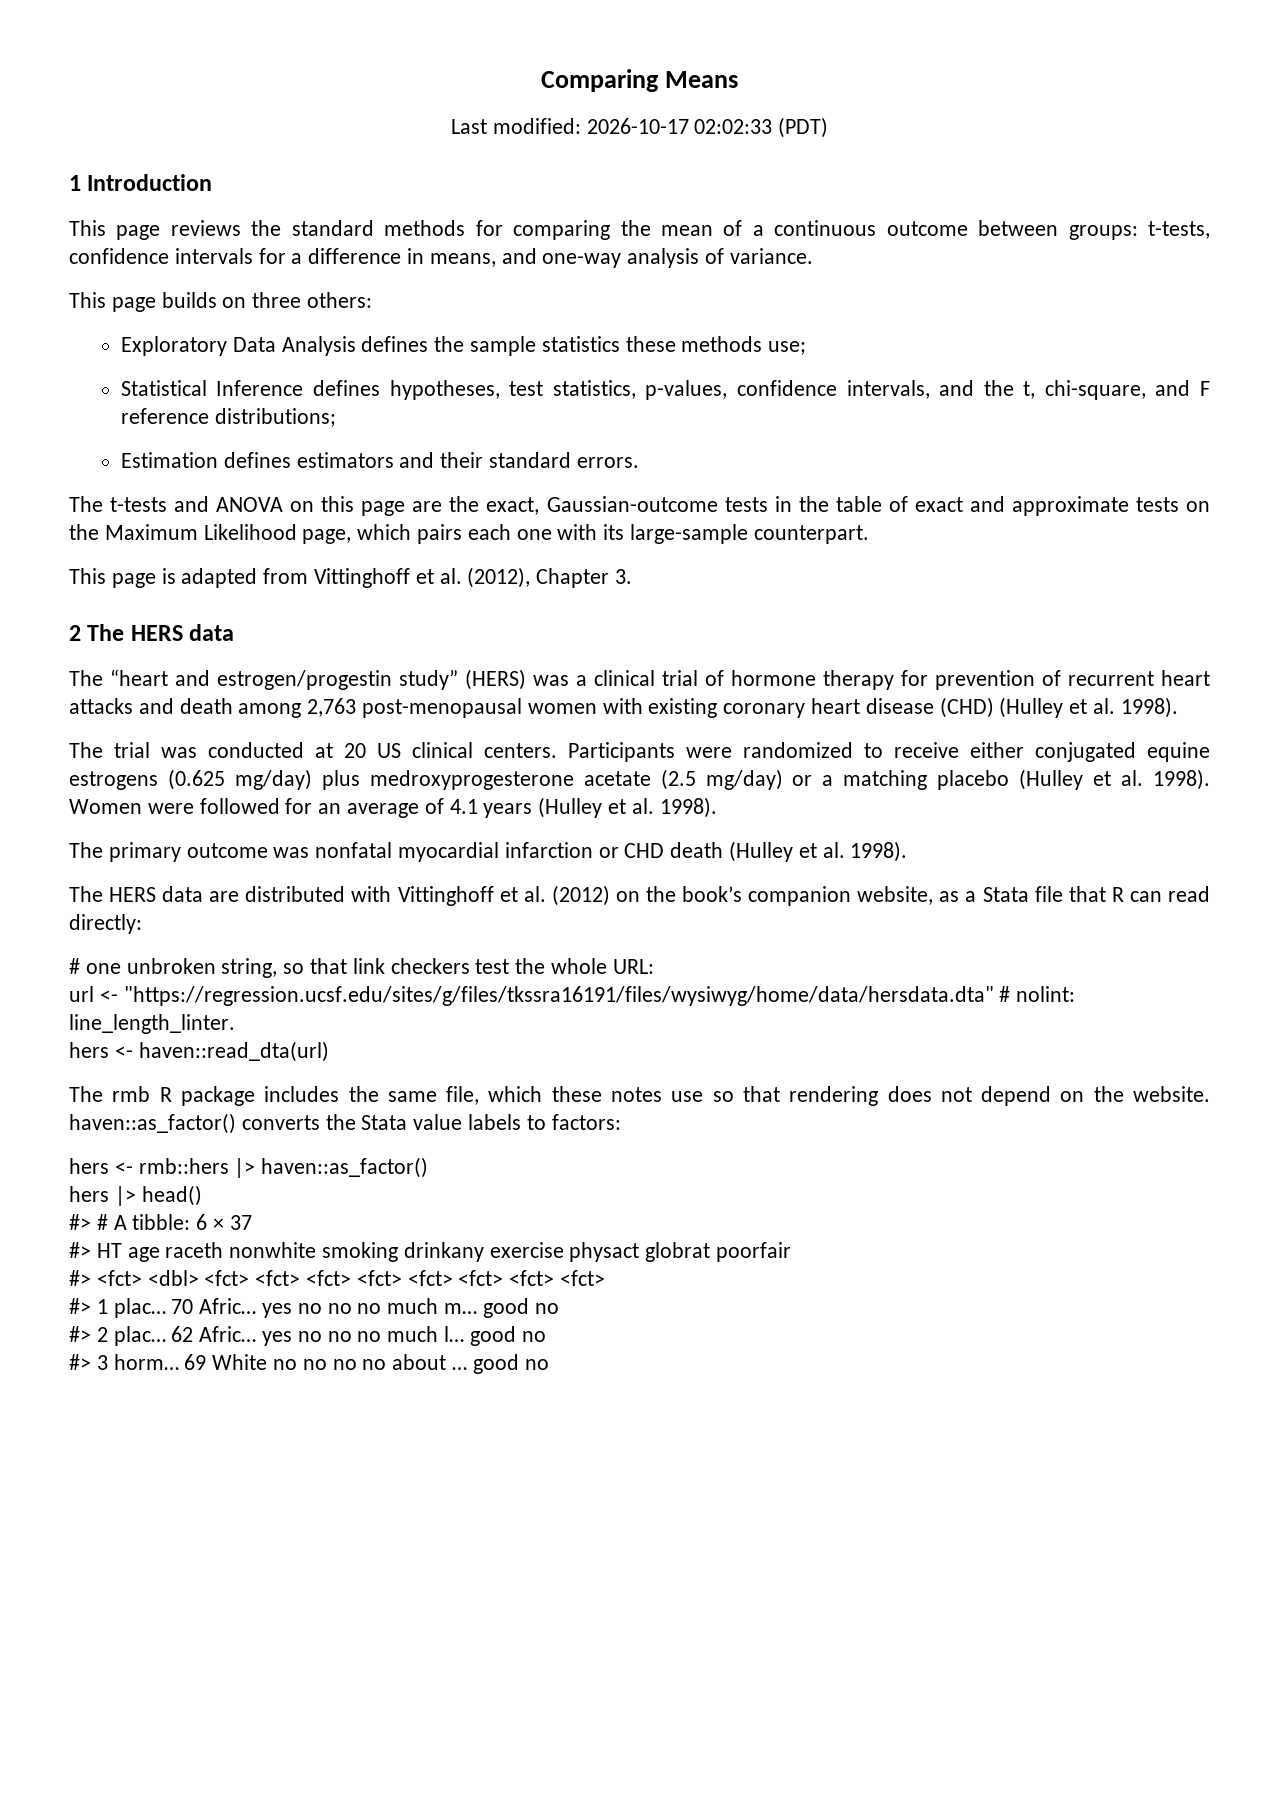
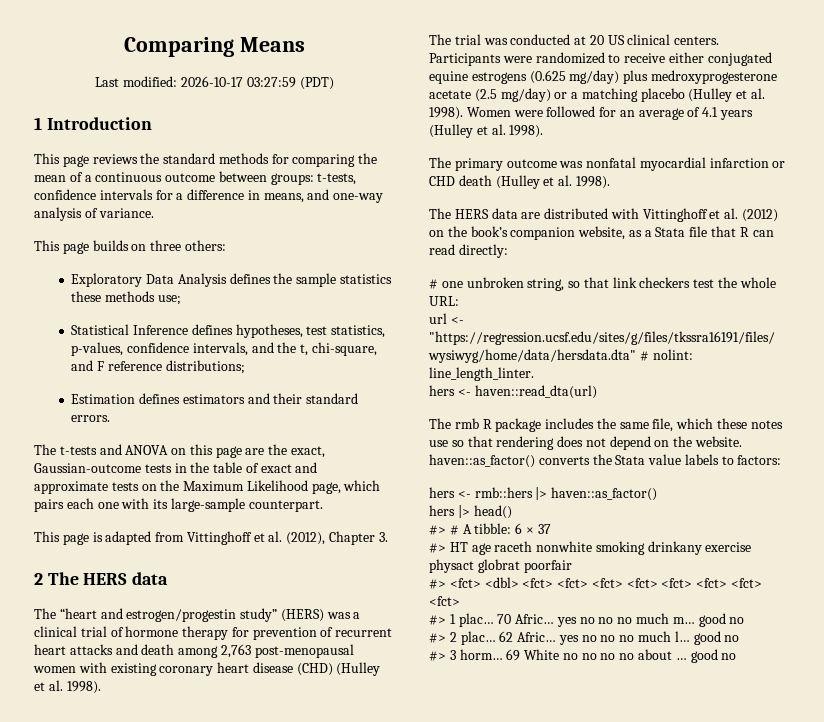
[694,119,773,134] 02:02:33 -> [246,77,296,88] 03:27:59

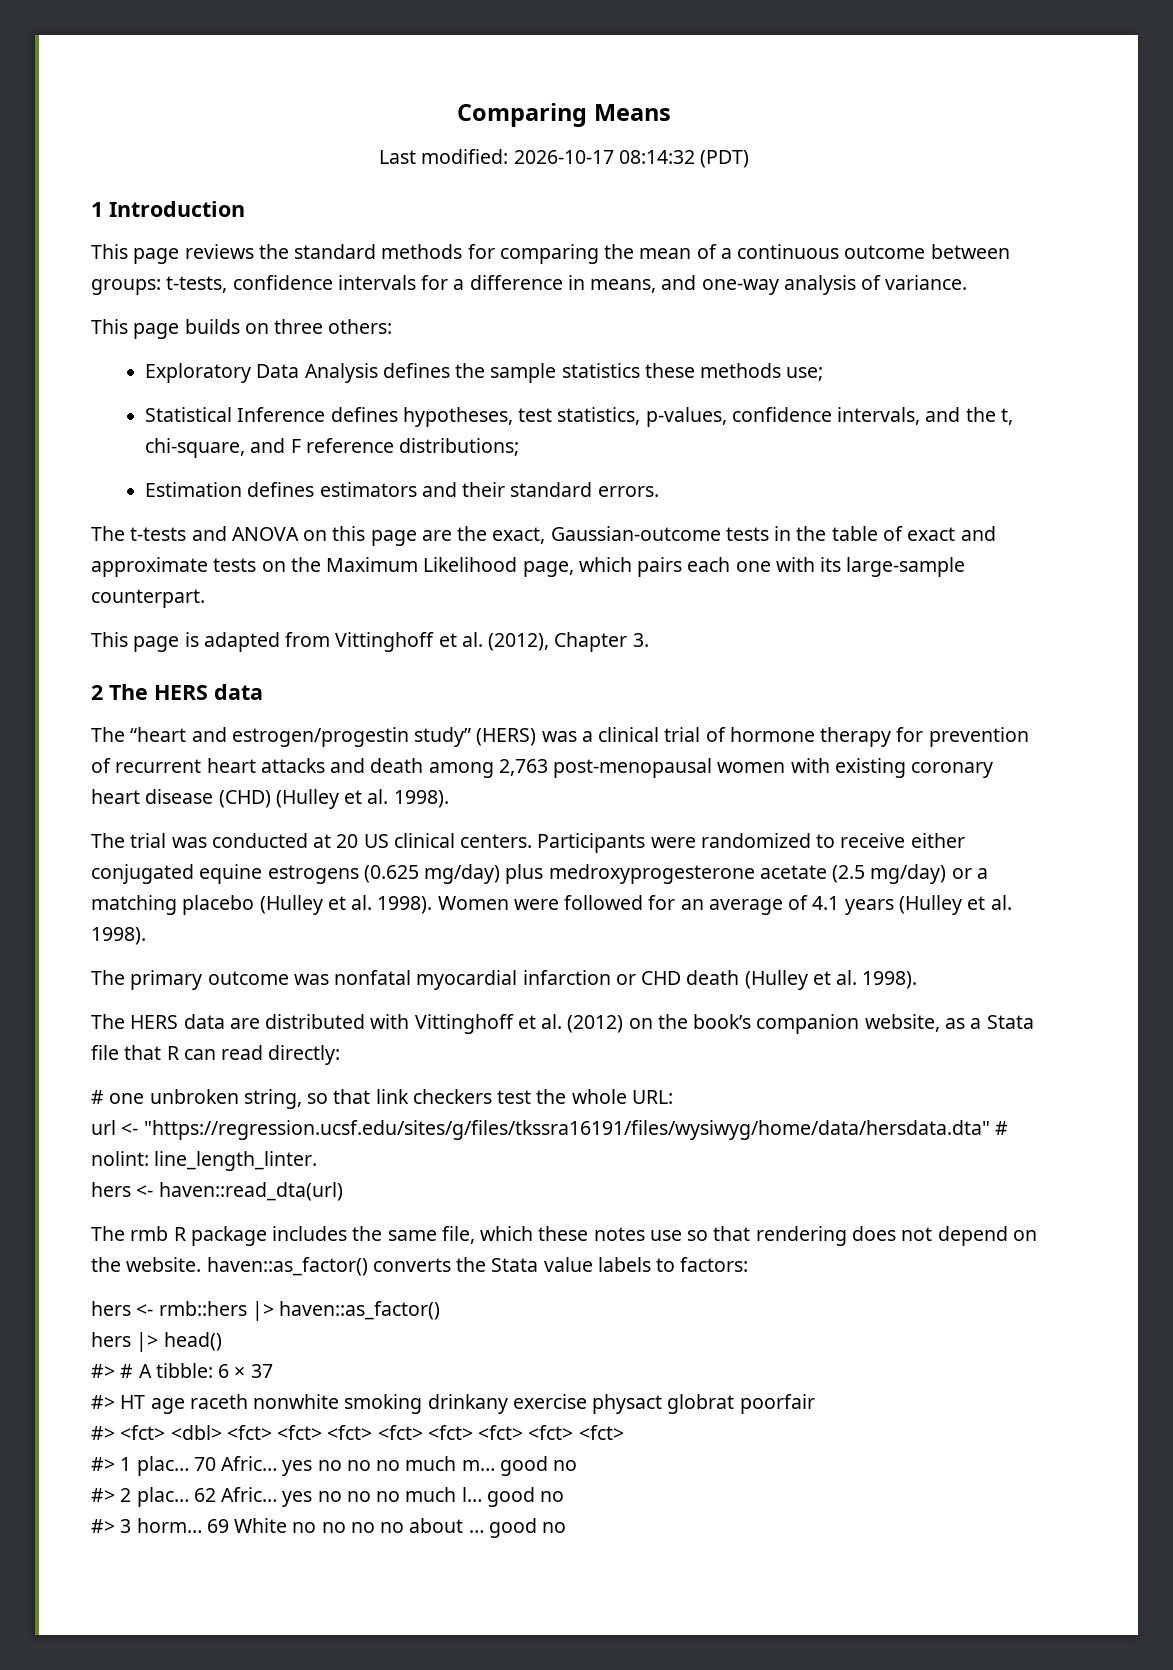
[246,77,296,88] 03:27:59 -> [618,150,695,164] 08:14:32

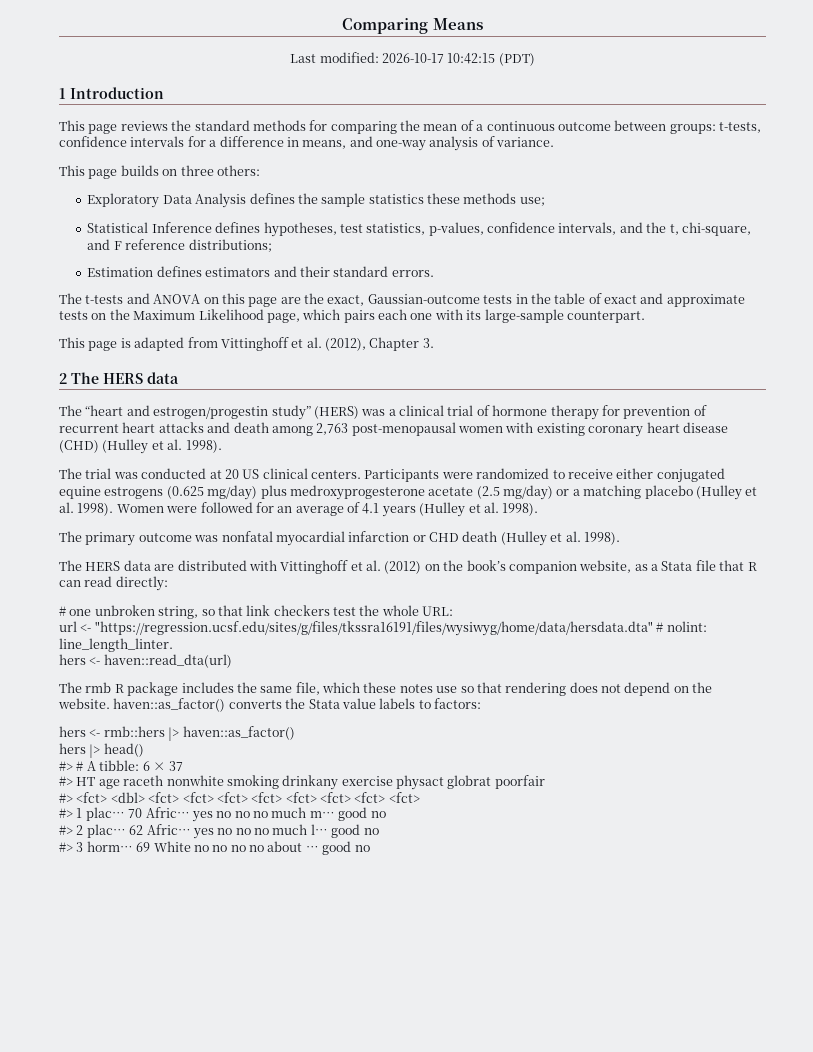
[618,150,695,164] 08:14:32 -> [447,53,496,64] 10:42:15

